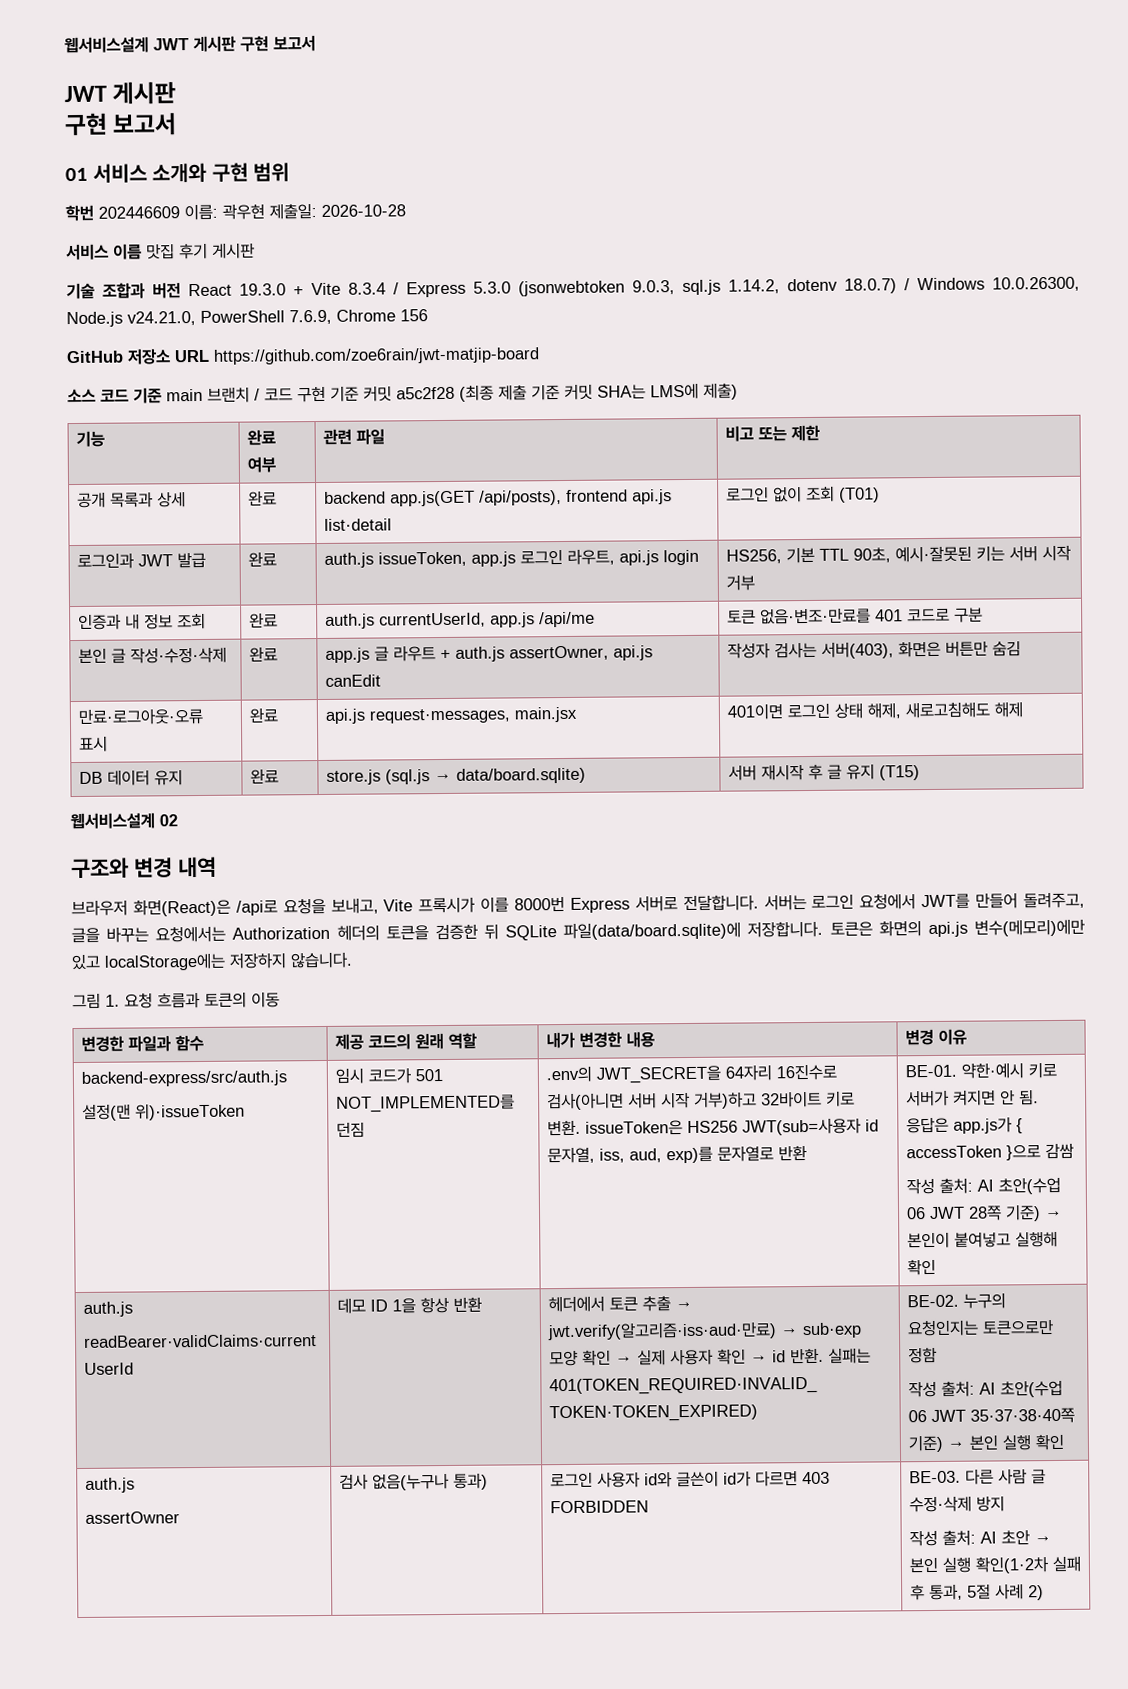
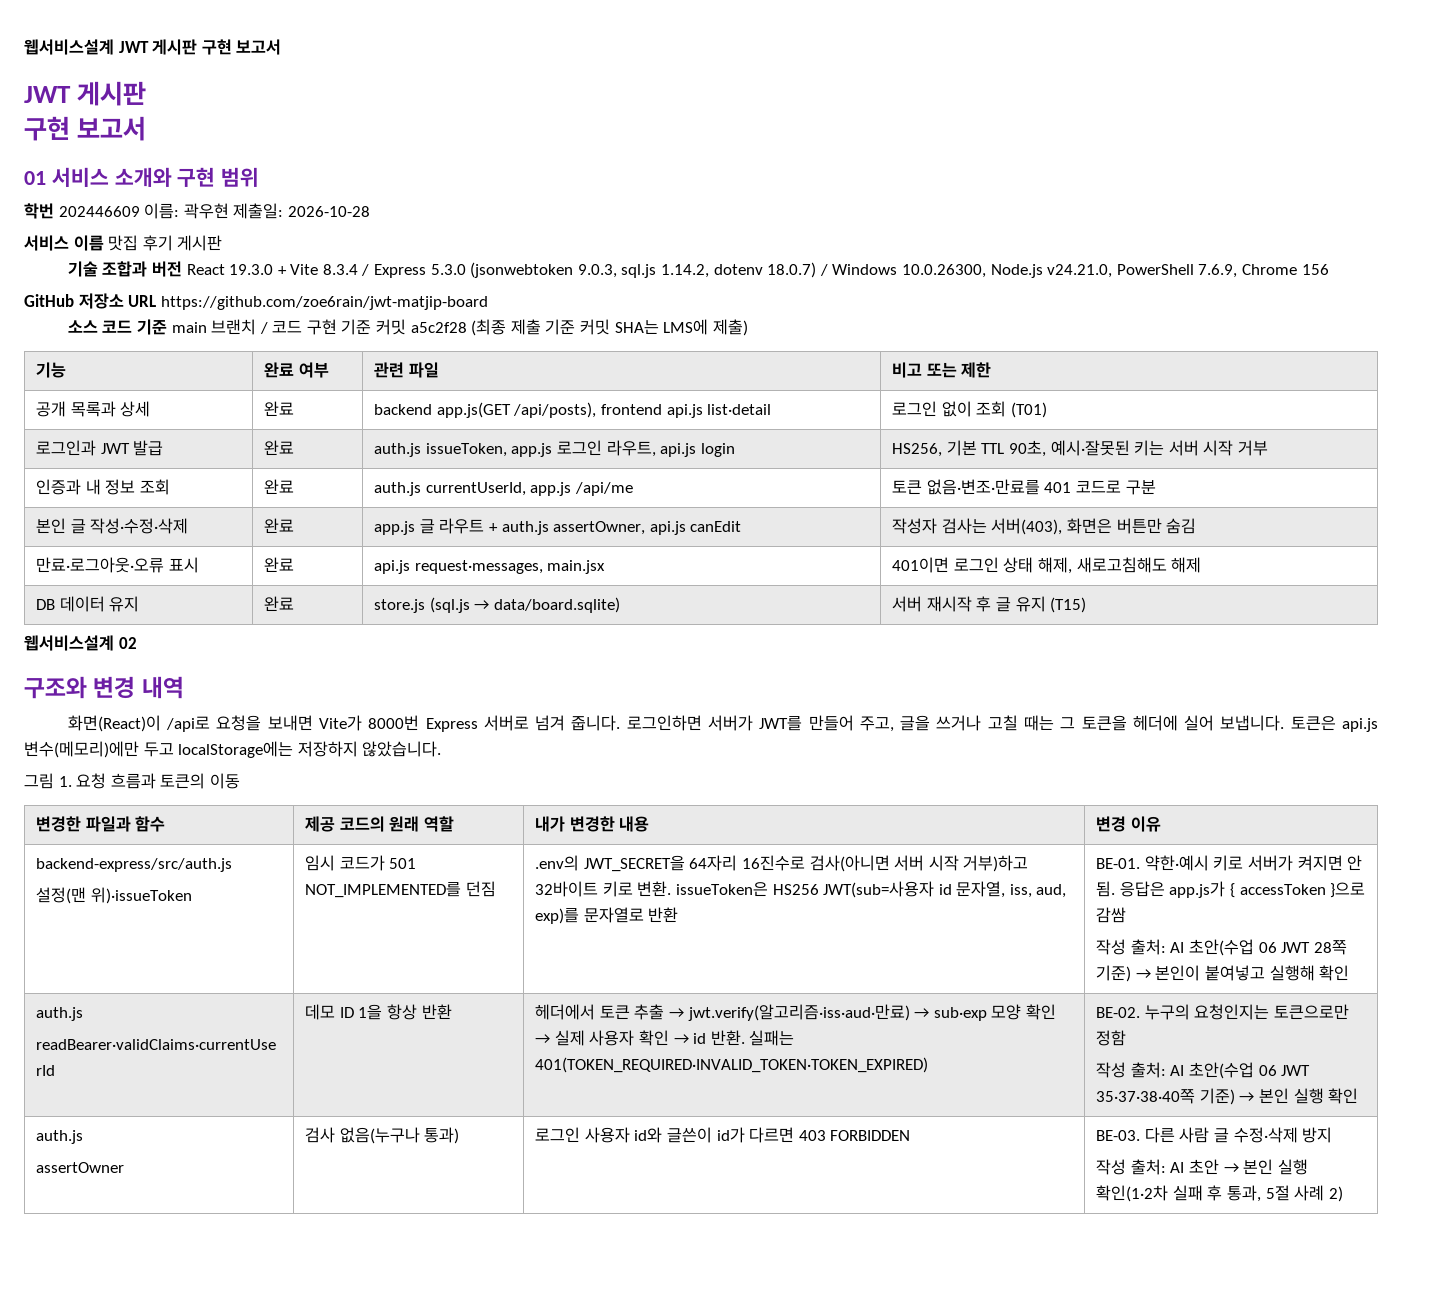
[71,891,1085,917] [71,920,922,944] 브라우저 화면(React)은 /api로 요청을 보내고, Vite 프록시가 이를 8000번 Express 서버로 전달합니다. 서버는 로그인 요청에서 JWT를 만들어 돌려주고, 글을 바꾸는 요청에서는 Authorization 헤더의 토큰을 검증한 뒤 SQLite 파일(data/board.sqlite)에 저장합니다. 토큰은 화면의 -> [67,715,1336,732] 화면(React)이 /api로 요청을 보내면 Vite가 8000번 Express 서버로 넘겨 줍니다. 로그인하면 서버가 JWT를 만들어 주고, 글을 쓰거나 고칠 때는 그 토큰을 헤더에 실어 보냅니다. 토큰은
[71,954,101,971] 있고 -> [143,742,174,757] 두고
[290,951,353,969] 않습니다. -> [362,741,442,757] 않았습니다.

